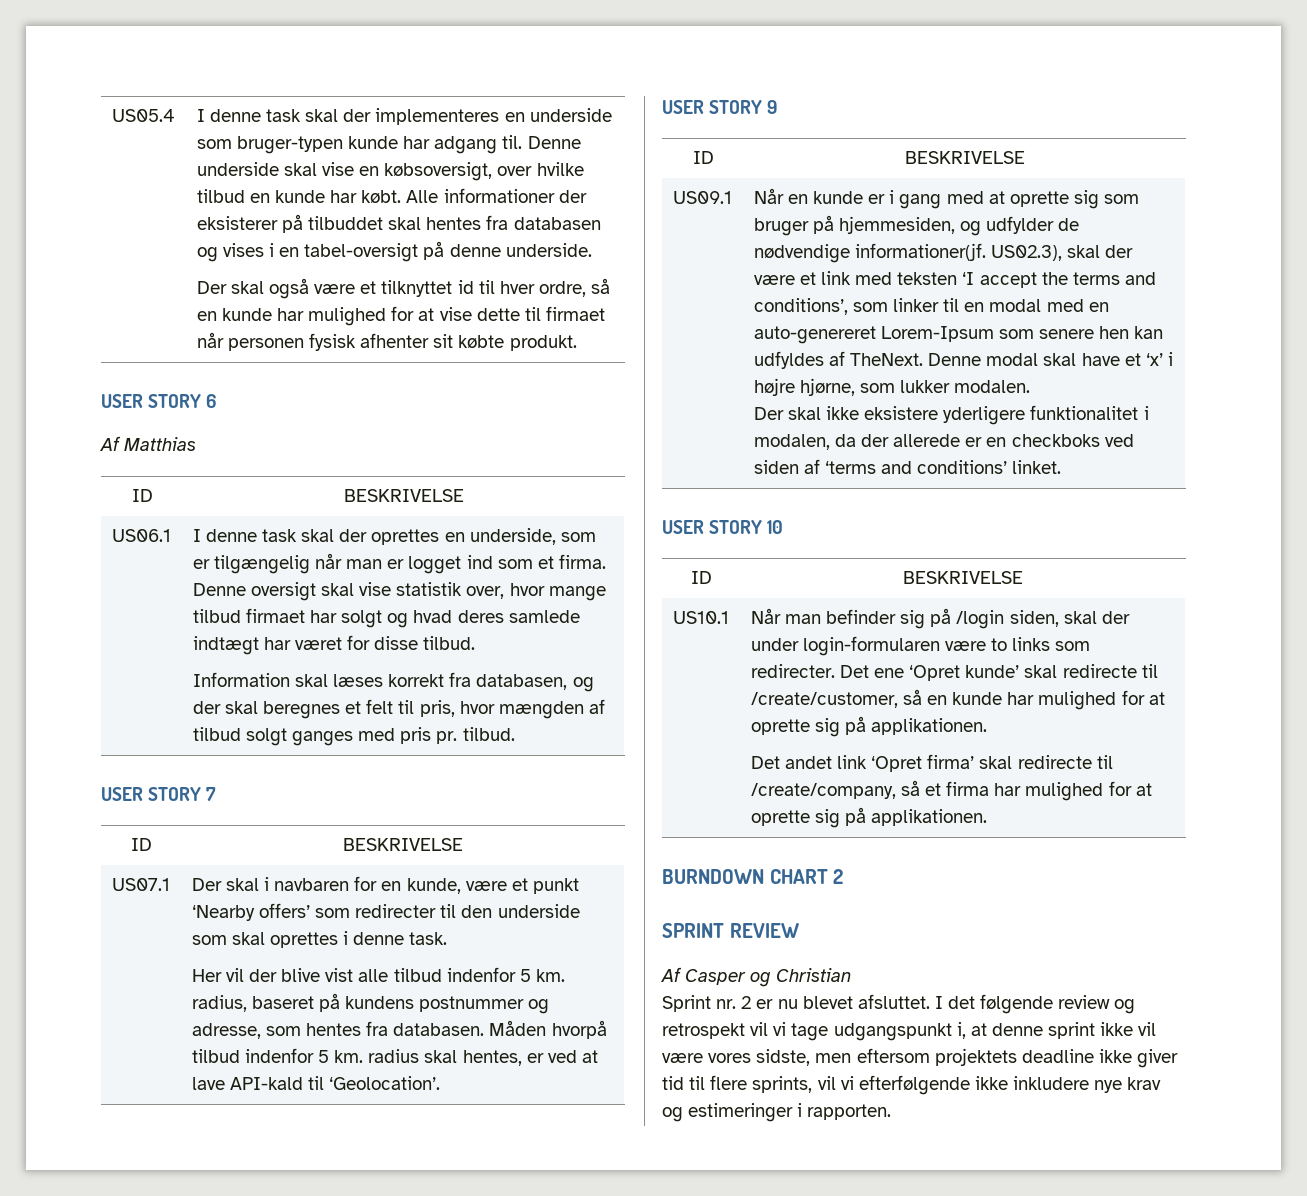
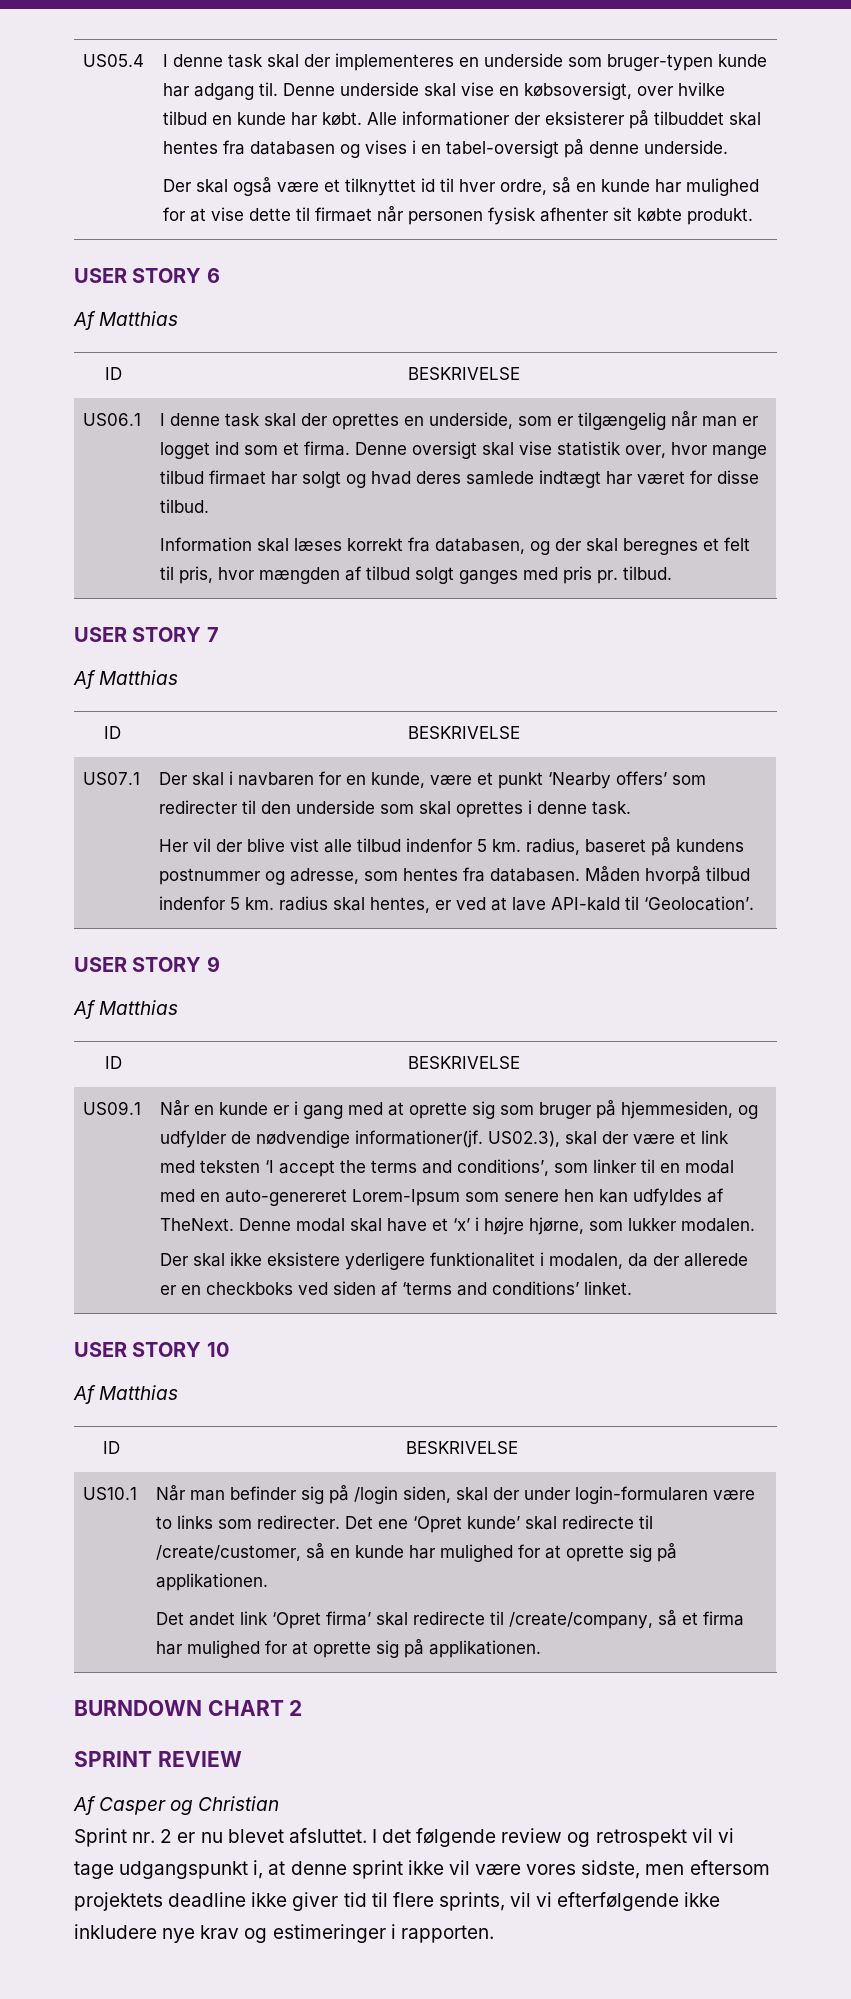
(217, 794) none -> [73,670,179,689] // Af Matthias
(778, 107) none -> [73,1000,179,1019] // Af Matthias
(784, 527) none -> [73,1385,179,1404] // Af Matthias

